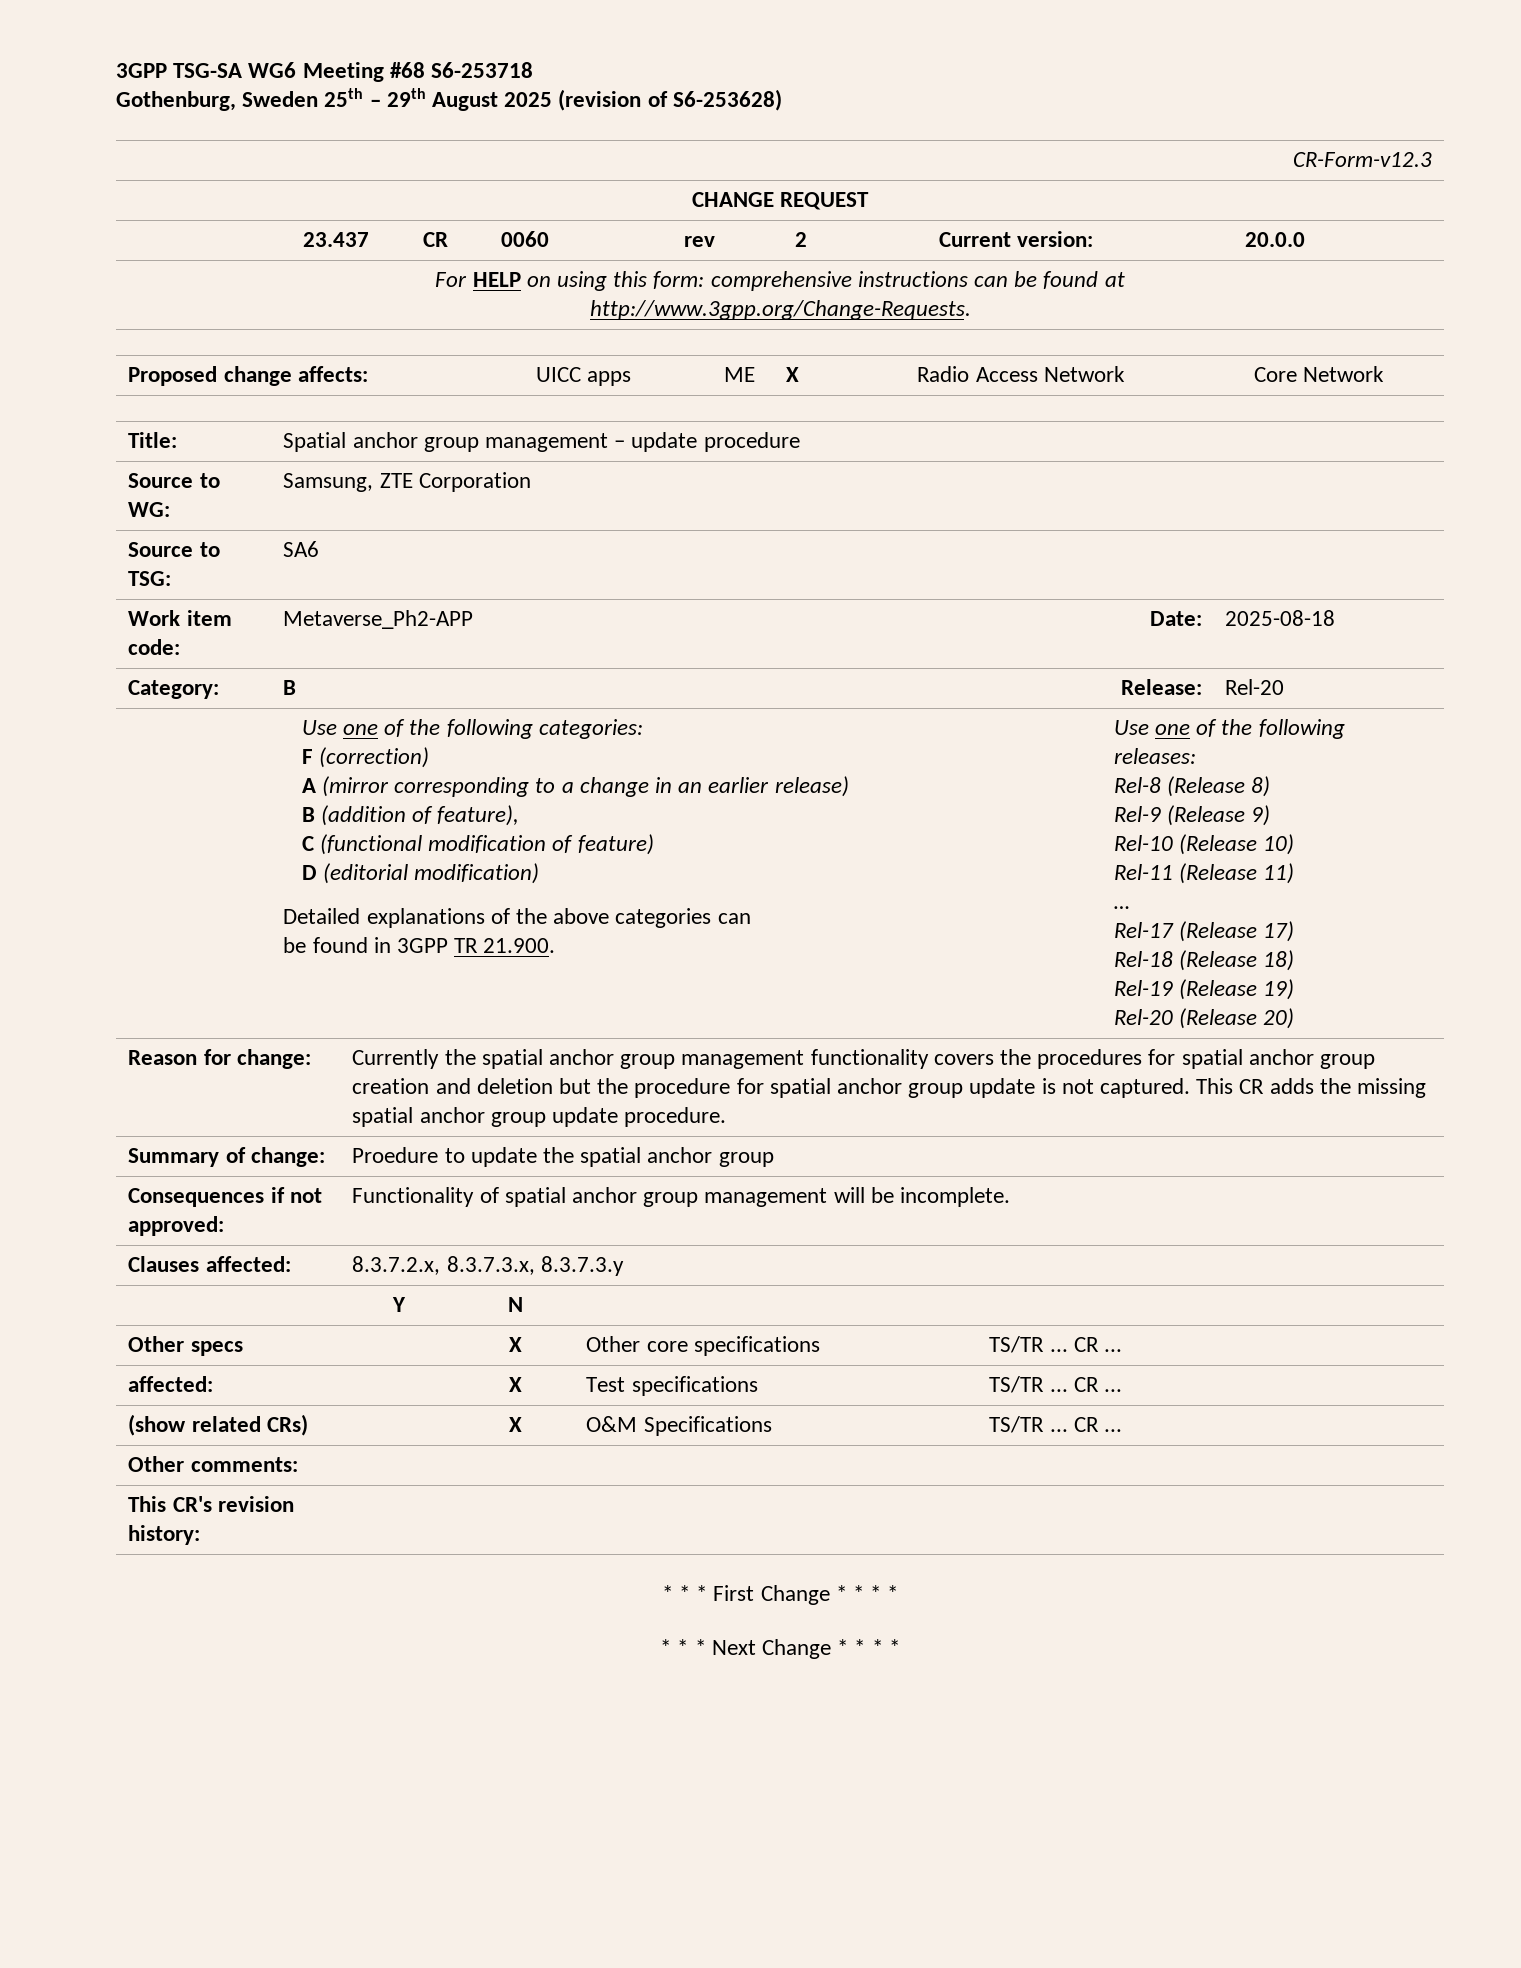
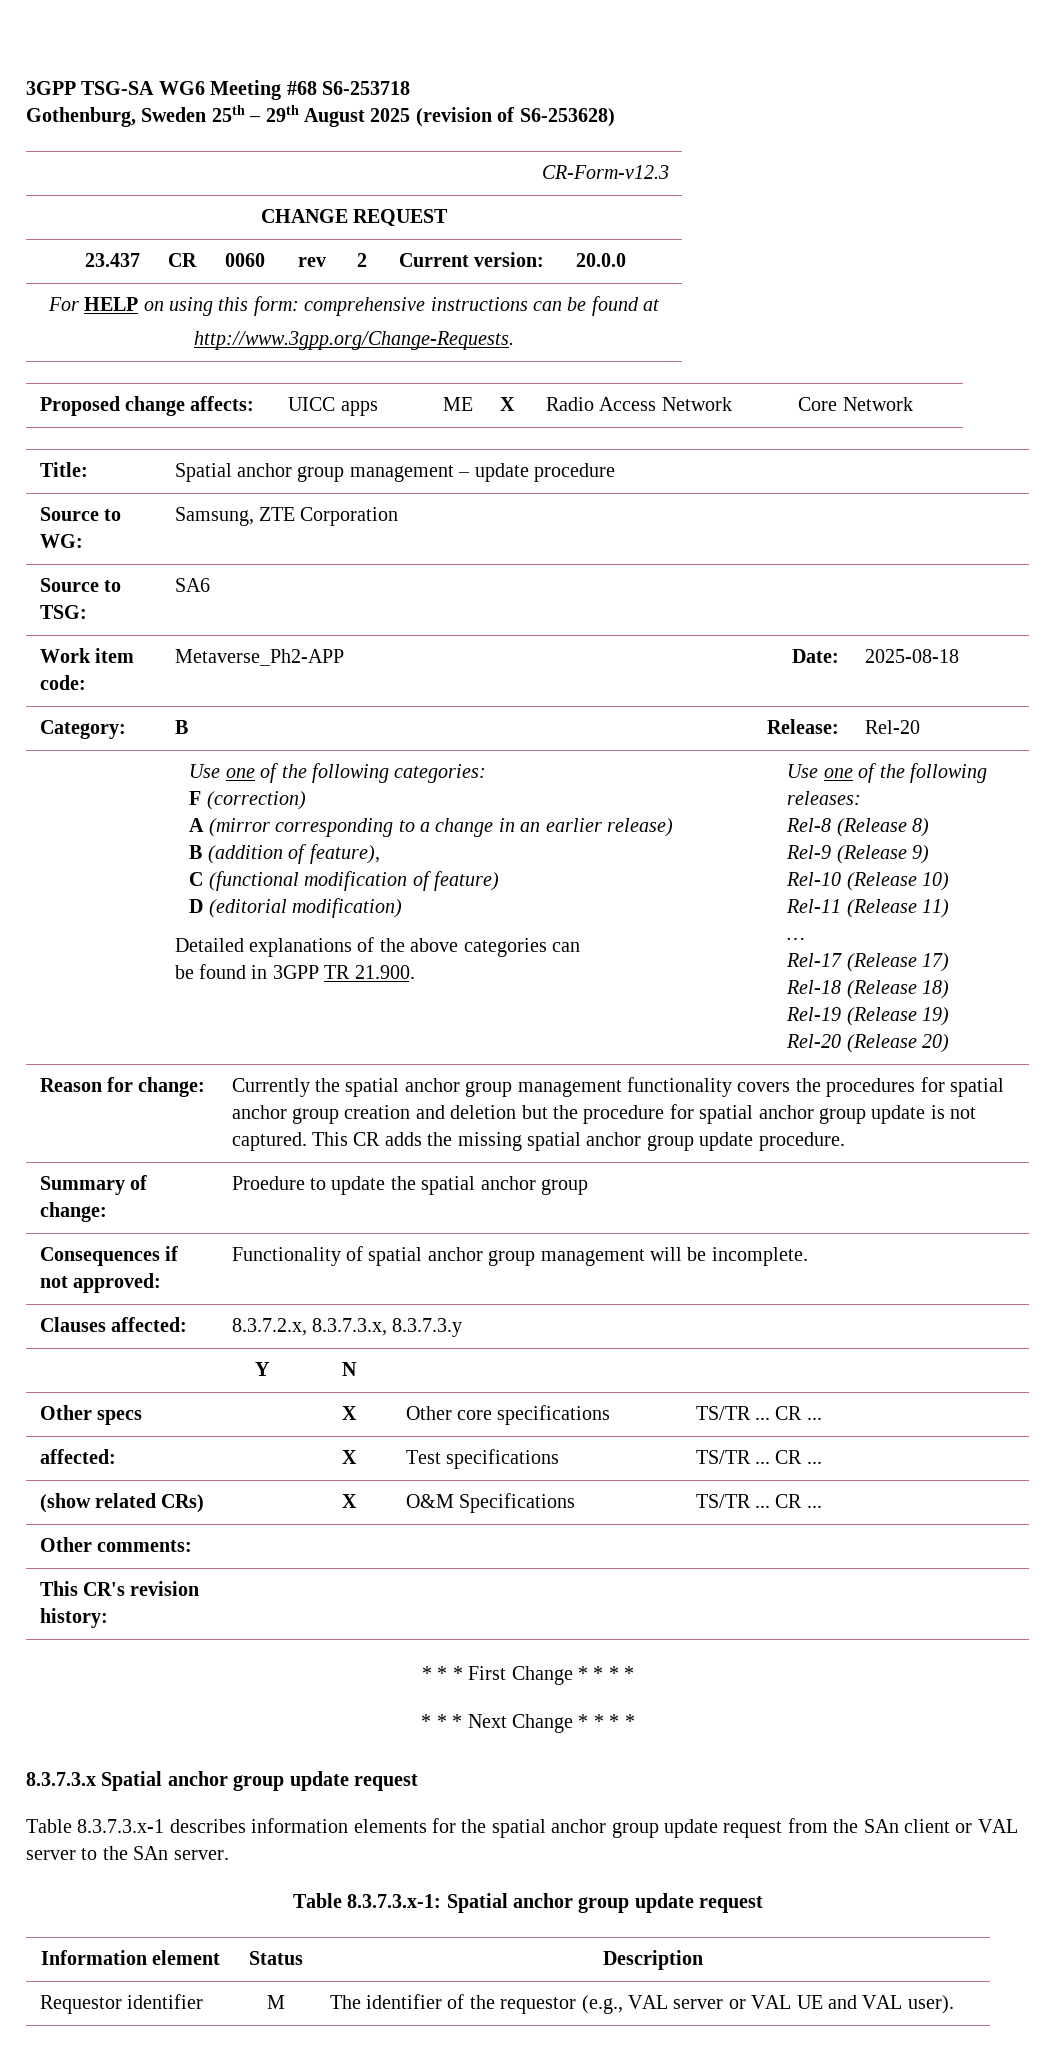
(900, 1647) none -> [26,1771,418,1791] [26,1818,1018,1838] [26,1846,229,1860] [292,1893,764,1913] [40,1950,221,1965] [248,1951,303,1965] [603,1950,703,1970] [39,1994,203,2014] [266,1995,285,2009] [329,1994,954,2014] // 8.3.7.3.x Spatial anchor group update request // Table 8.3.7.3.x-1 describes information elements for the spatial anchor group update request from the SAn client or VAL server to the SAn server. // Table 8.3.7.3.x-1: Spatial anchor group update request // Information element | Status | Description // Requestor identifier | M | The identifier of the requestor (e.g., VAL server or VAL UE and VAL user).

